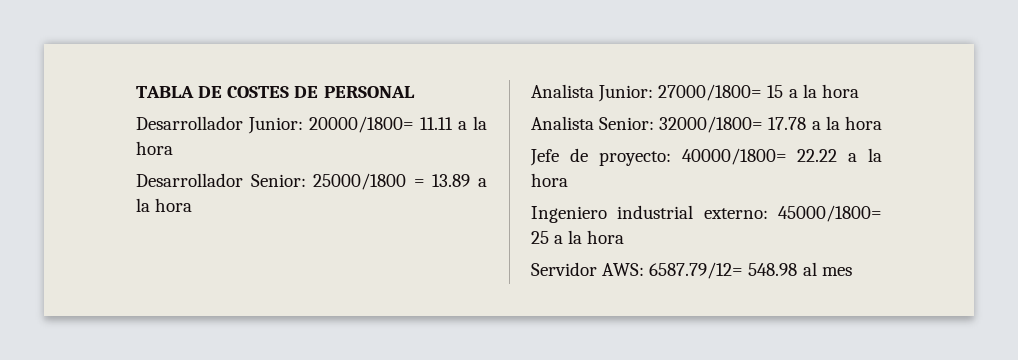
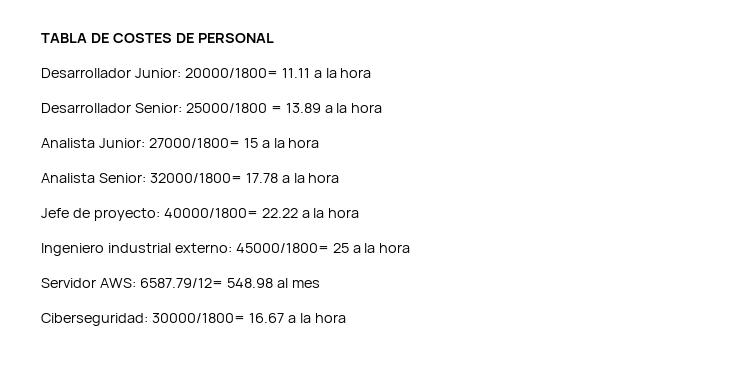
(852, 271) none -> [41,313,346,326] // Ciberseguridad: 30000/1800= 16.67 a la hora

